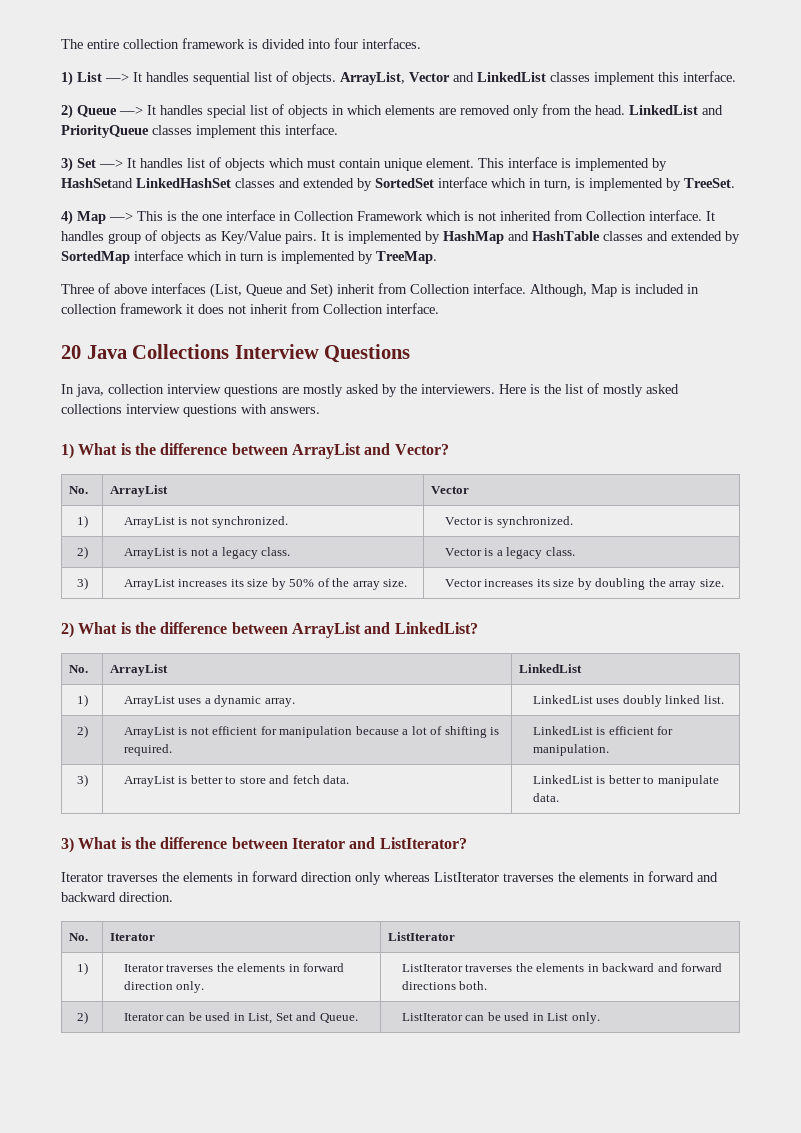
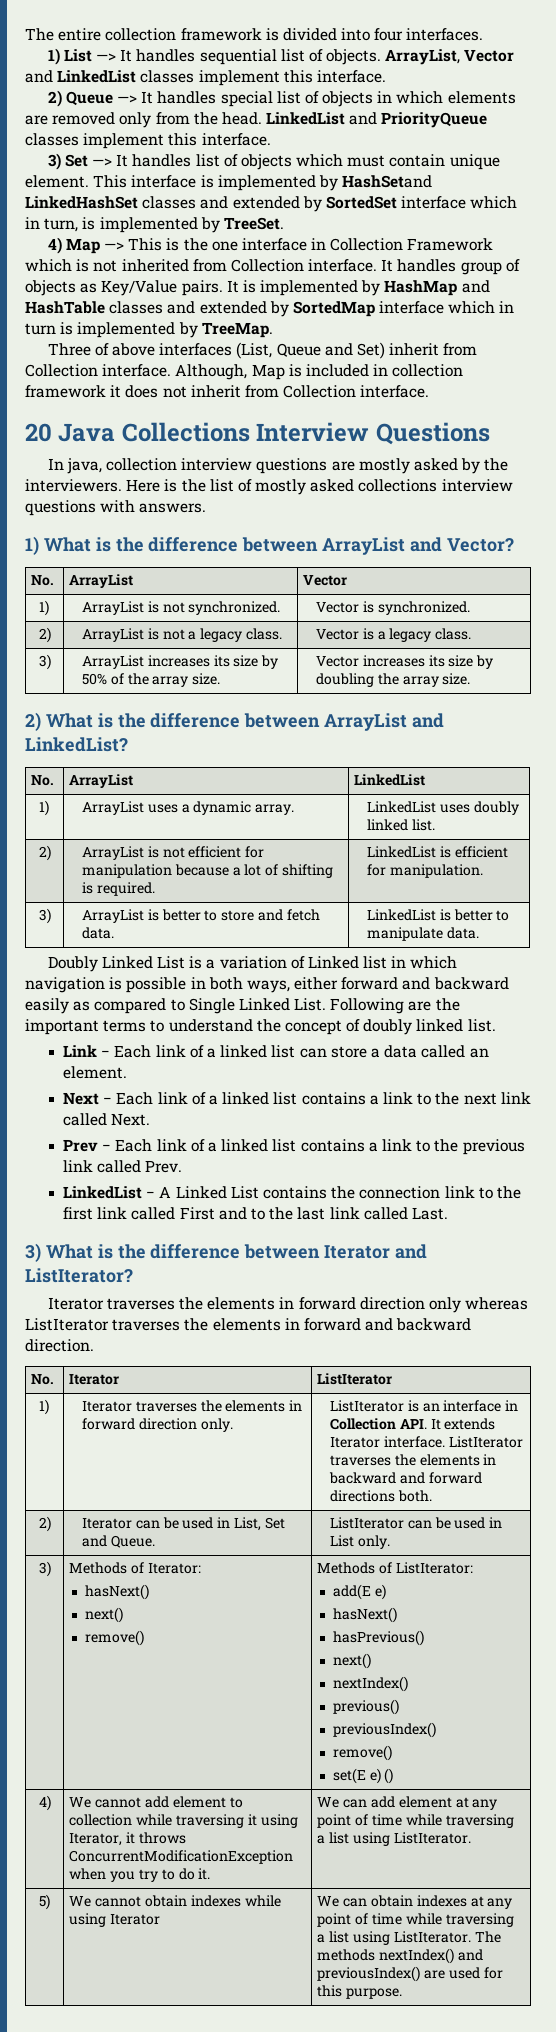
(559, 797) none -> [47,956,458,972] [25,977,509,993] [25,998,460,1014] [25,1019,496,1035] [63,1045,489,1058] [63,1066,128,1079] [63,1092,531,1105] [63,1113,151,1126] [63,1139,525,1155] [63,1160,183,1173] [63,1186,521,1199] [63,1207,448,1220] // Doubly Linked List is a variation of Linked list in which navigation is possible in both ways, either forward and backward easily as compared to Single Linked List. Following are the important terms to understand the concept of doubly linked list. // Link − Each link of a linked list can store a data called an element. // Next − Each link of a linked list contains a link to the next link called Next. // Prev − Each link of a linked list contains a link to the previous link called Prev. // LinkedList − A Linked List contains the connection link to the first link called First and to the last link called Last.
(463, 968) none -> [407,1400,519,1412] [330,1418,496,1430] [330,1436,523,1448] is an interface in Collection API. It extends Iterator interface. ListIterator
(600, 1018) none -> [39,1561,52,1577] [69,1562,201,1574] [84,1584,149,1600] [84,1607,123,1623] [84,1630,144,1646] [317,1562,473,1574] [332,1584,386,1600] [332,1607,397,1623] [332,1630,424,1646] [332,1653,371,1669] [332,1676,408,1692] [332,1699,399,1715] [332,1722,436,1738] [332,1745,392,1761] [332,1768,394,1784] [39,1795,52,1811] [69,1796,243,1808] [69,1814,298,1828] [69,1832,186,1846] [69,1850,294,1864] [69,1868,211,1882] [317,1796,498,1810] [317,1814,514,1828] [317,1832,471,1846] [39,1894,51,1910] [69,1895,281,1907] [69,1913,161,1927] [317,1895,513,1909] [317,1913,514,1927] [317,1931,501,1945] [317,1948,483,1964] [317,1966,503,1982] [317,1985,403,1999] // 3) | Methods of Iterator: // hasNext() // next() // remove() | Methods of ListIterator: // add(E e) // hasNext() // hasPrevious() // next() // nextIndex() // previous() // previousIndex() // remove() // set(E e) () // 4) | We cannot add element to collection while traversing it using Iterator, it throws ConcurrentModificationException when you try to do it. | We can add element at any point of time while traversing a list using ListIterator. // 5) | We cannot obtain indexes while using Iterator | We can obtain indexes at any point of time while traversing a list using ListIterator. The methods nextIndex() and previousIndex() are used for this purpose.

